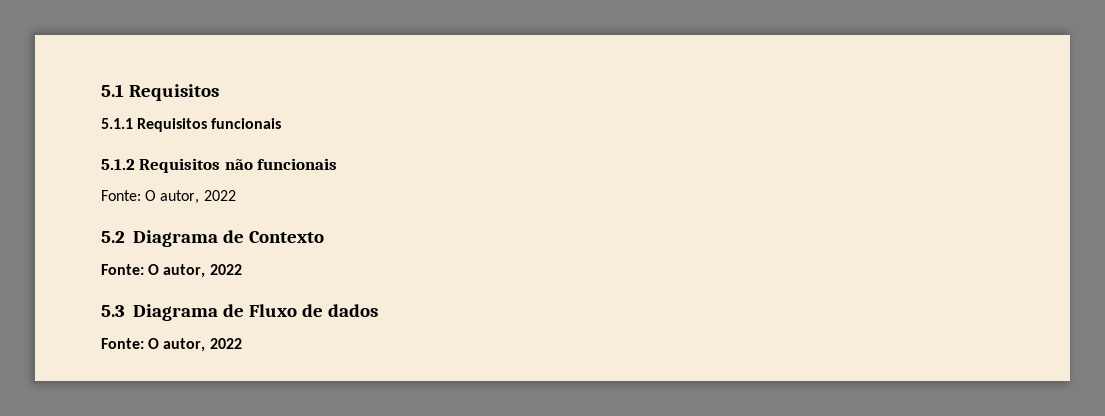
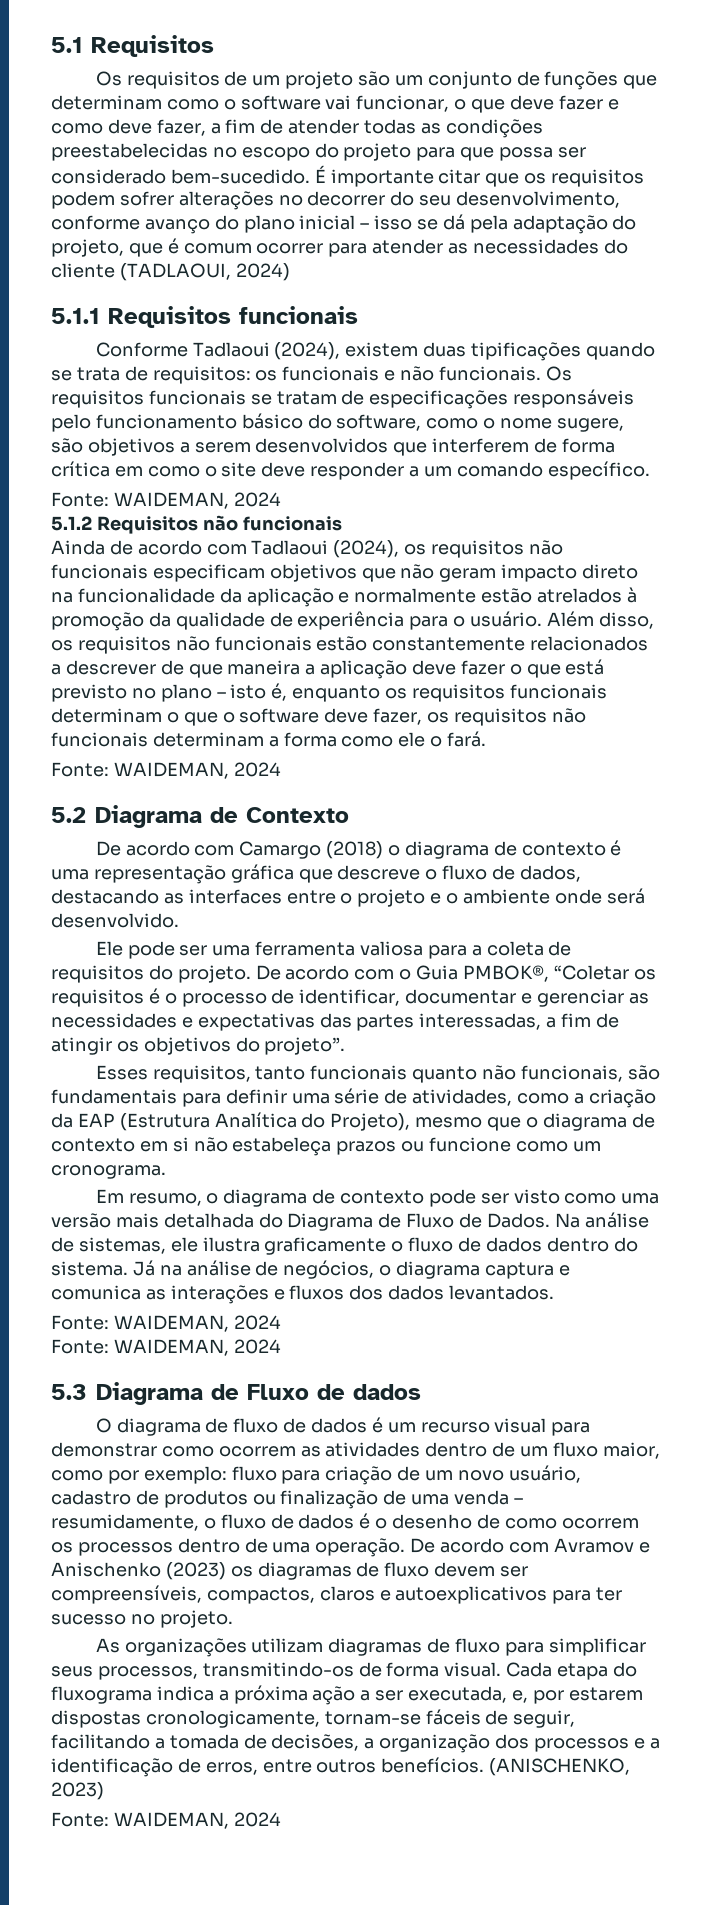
[101,118,282,132] [101,158,338,173] [101,190,236,204] [101,230,324,247] [101,264,242,278] 5.1.1 Requisitos funcionais // 5.1.2 Requisitos não funcionais // Fonte: O autor, 2022 // 5.2 Diagrama de Contexto // Fonte: O autor, 2022 -> [95,71,658,90] [51,95,619,113] [51,119,543,138] [51,143,586,161] [51,165,645,187] [51,191,621,210] [51,214,637,234] [51,238,628,257] [51,263,290,281] [51,306,358,328] [95,342,655,361] [51,366,572,384] [51,389,635,409] [51,413,624,432] [51,438,615,456] [51,461,650,480] [51,492,281,509] [51,515,342,534] [51,540,563,558] [51,564,639,582] [51,587,637,607] [51,611,654,631] [51,636,649,654] [51,659,605,679] [51,683,607,702] [51,708,586,726] [51,731,487,747] [51,762,281,779] [51,805,349,828] [95,840,622,859] [51,864,581,884] [51,888,645,907] [51,913,179,928] [95,941,572,959] [51,965,656,983] [51,988,649,1007] [51,1013,619,1031] [51,1037,346,1055] [95,1065,660,1083] [51,1088,656,1108] [51,1112,655,1131] [51,1137,601,1156] [51,1165,166,1179] [95,1189,660,1207] [51,1212,649,1231] [51,1237,638,1255] [51,1260,570,1279] [51,1285,555,1304] [51,1315,281,1332] [51,1339,281,1356] Os requisitos de um projeto são um conjunto de funções que determinam como o software vai funcionar, o que deve fazer e como deve fazer, a fim de atender todas as condições preestabelecidas no escopo do projeto para que possa ser considerado bem-sucedido. É importante citar que os requisitos podem sofrer alterações no decorrer do seu desenvolvimento, conforme avanço do plano inicial – isso se dá pela adaptação do projeto, que é comum ocorrer para atender as necessidades do cliente (TADLAOUI, 2024) // 5.1.1 Requisitos funcionais // Conforme Tadlaoui (2024), existem duas tipificações quando se trata de requisitos: os funcionais e não funcionais. Os requisitos funcionais se tratam de especificações responsáveis pelo funcionamento básico do software, como o nome sugere, são objetivos a serem desenvolvidos que interferem de forma crítica em como o site deve responder a um comando específico. // Fonte: WAIDEMAN, 2024 // 5.1.2 Requisitos não funcionais // Ainda de acordo com Tadlaoui (2024), os requisitos não funcionais especificam objetivos que não geram impacto direto na funcionalidade da aplicação e normalmente estão atrelados à promoção da qualidade de experiência para o usuário. Além disso, os requisitos não funcionais estão constantemente relacionados a descrever de que maneira a aplicação deve fazer o que está previsto no plano – isto é, enquanto os requisitos funcionais determinam o que o software deve fazer, os requisitos não funcionais determinam a forma como ele o fará. // Fonte: WAIDEMAN, 2024 // 5.2 Diagrama de Contexto // De acordo com Camargo (2018) o diagrama de contexto é uma representação gráfica que descreve o fluxo de dados, destacando as interfaces entre o projeto e o ambiente onde será desenvolvido. // Ele pode ser uma ferramenta valiosa para a coleta de requisitos do projeto. De acordo com o Guia PMBOK®, “Coletar os requisitos é o processo de identificar, documentar e gerenciar as necessidades e expectativas das partes interessadas, a fim de atingir os objetivos do projeto”. // Esses requisitos, tanto funcionais quanto não funcionais, são fundamentais para definir uma série de atividades, como a criação da EAP (Estrutura Analítica do Projeto), mesmo que o diagrama de contexto em si não estabeleça prazos ou funcione como um cronograma. // Em resumo, o diagrama de contexto pode ser visto como uma versão mais detalhada do Diagrama de Fluxo de Dados. Na análise de sistemas, ele ilustra graficamente o fluxo de dados dentro do sistema. Já na análise de negócios, o diagrama captura e comunica as interações e fluxos dos dados levantados. // Fonte: WAIDEMAN, 2024 // Fonte: WAIDEMAN, 2024
[101,338,242,352] Fonte: O autor, 2022 -> [95,1417,591,1436] [51,1442,660,1459] [51,1465,581,1485] [51,1490,523,1509] [51,1513,639,1531] [51,1538,650,1557] [51,1562,529,1580] [51,1585,623,1604] [51,1610,233,1628] [95,1638,646,1657] [51,1662,637,1680] [51,1685,643,1705] [51,1709,576,1728] [51,1734,660,1753] [51,1757,631,1777] [51,1782,104,1800] [51,1812,281,1829] O diagrama de fluxo de dados é um recurso visual para demonstrar como ocorrem as atividades dentro de um fluxo maior, como por exemplo: fluxo para criação de um novo usuário, cadastro de produtos ou finalização de uma venda – resumidamente, o fluxo de dados é o desenho de como ocorrem os processos dentro de uma operação. De acordo com Avramov e Anischenko (2023) os diagramas de fluxo devem ser compreensíveis, compactos, claros e autoexplicativos para ter sucesso no projeto. // As organizações utilizam diagramas de fluxo para simplificar seus processos, transmitindo-os de forma visual. Cada etapa do fluxograma indica a próxima ação a ser executada, e, por estarem dispostas cronologicamente, tornam-se fáceis de seguir, facilitando a tomada de decisões, a organização dos processos e a identificação de erros, entre outros benefícios. (ANISCHENKO, 2023) // Fonte: WAIDEMAN, 2024

